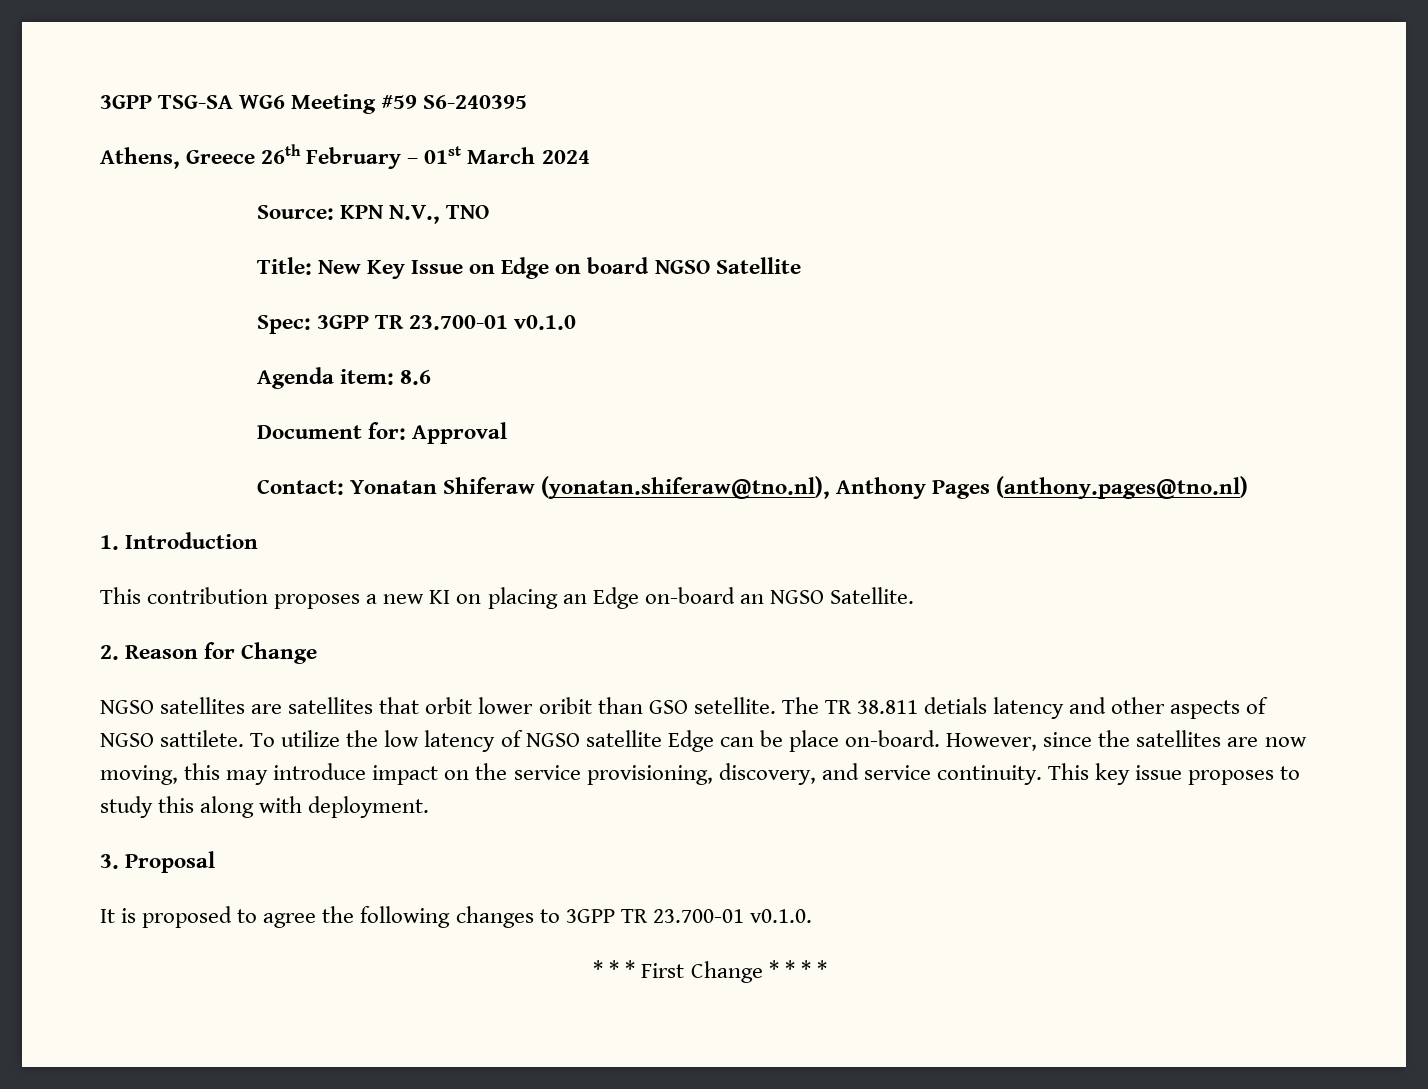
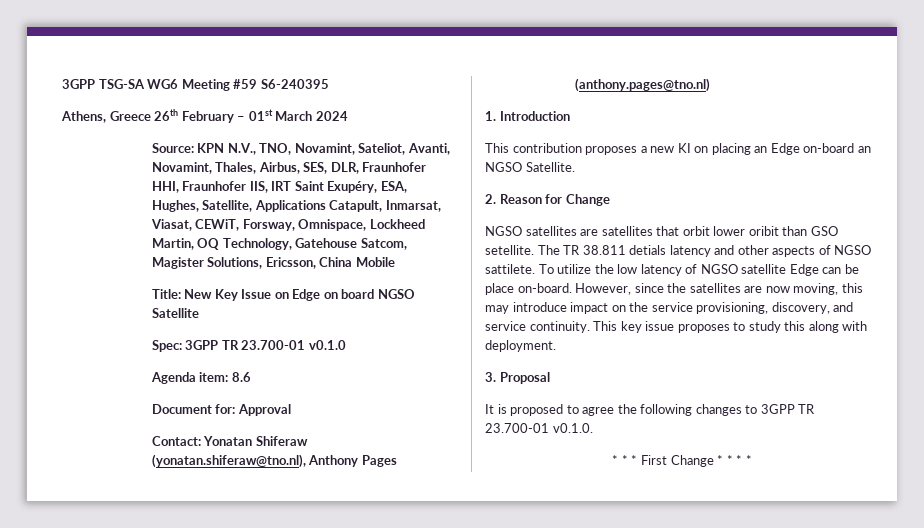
[446,205,490,219] TNO -> [259,143,450,155] [151,162,427,174] [151,181,407,193] [151,200,441,212] [150,219,425,231] [151,238,407,250] [151,257,395,269] TNO, Novamint, Sateliot, Avanti, Novamint, Thales, Airbus, SES, DLR, Fraunhofer HHI, Fraunhofer IIS, IRT Saint Exupéry, ESA, Hughes, Satellite, Applications Catapult, Inmarsat, Viasat, CEWiT, Forsway, Omnispace, Lockheed Martin, OQ Technology, Gatehouse Satcom, Magister Solutions, Ericsson, China Mobile

